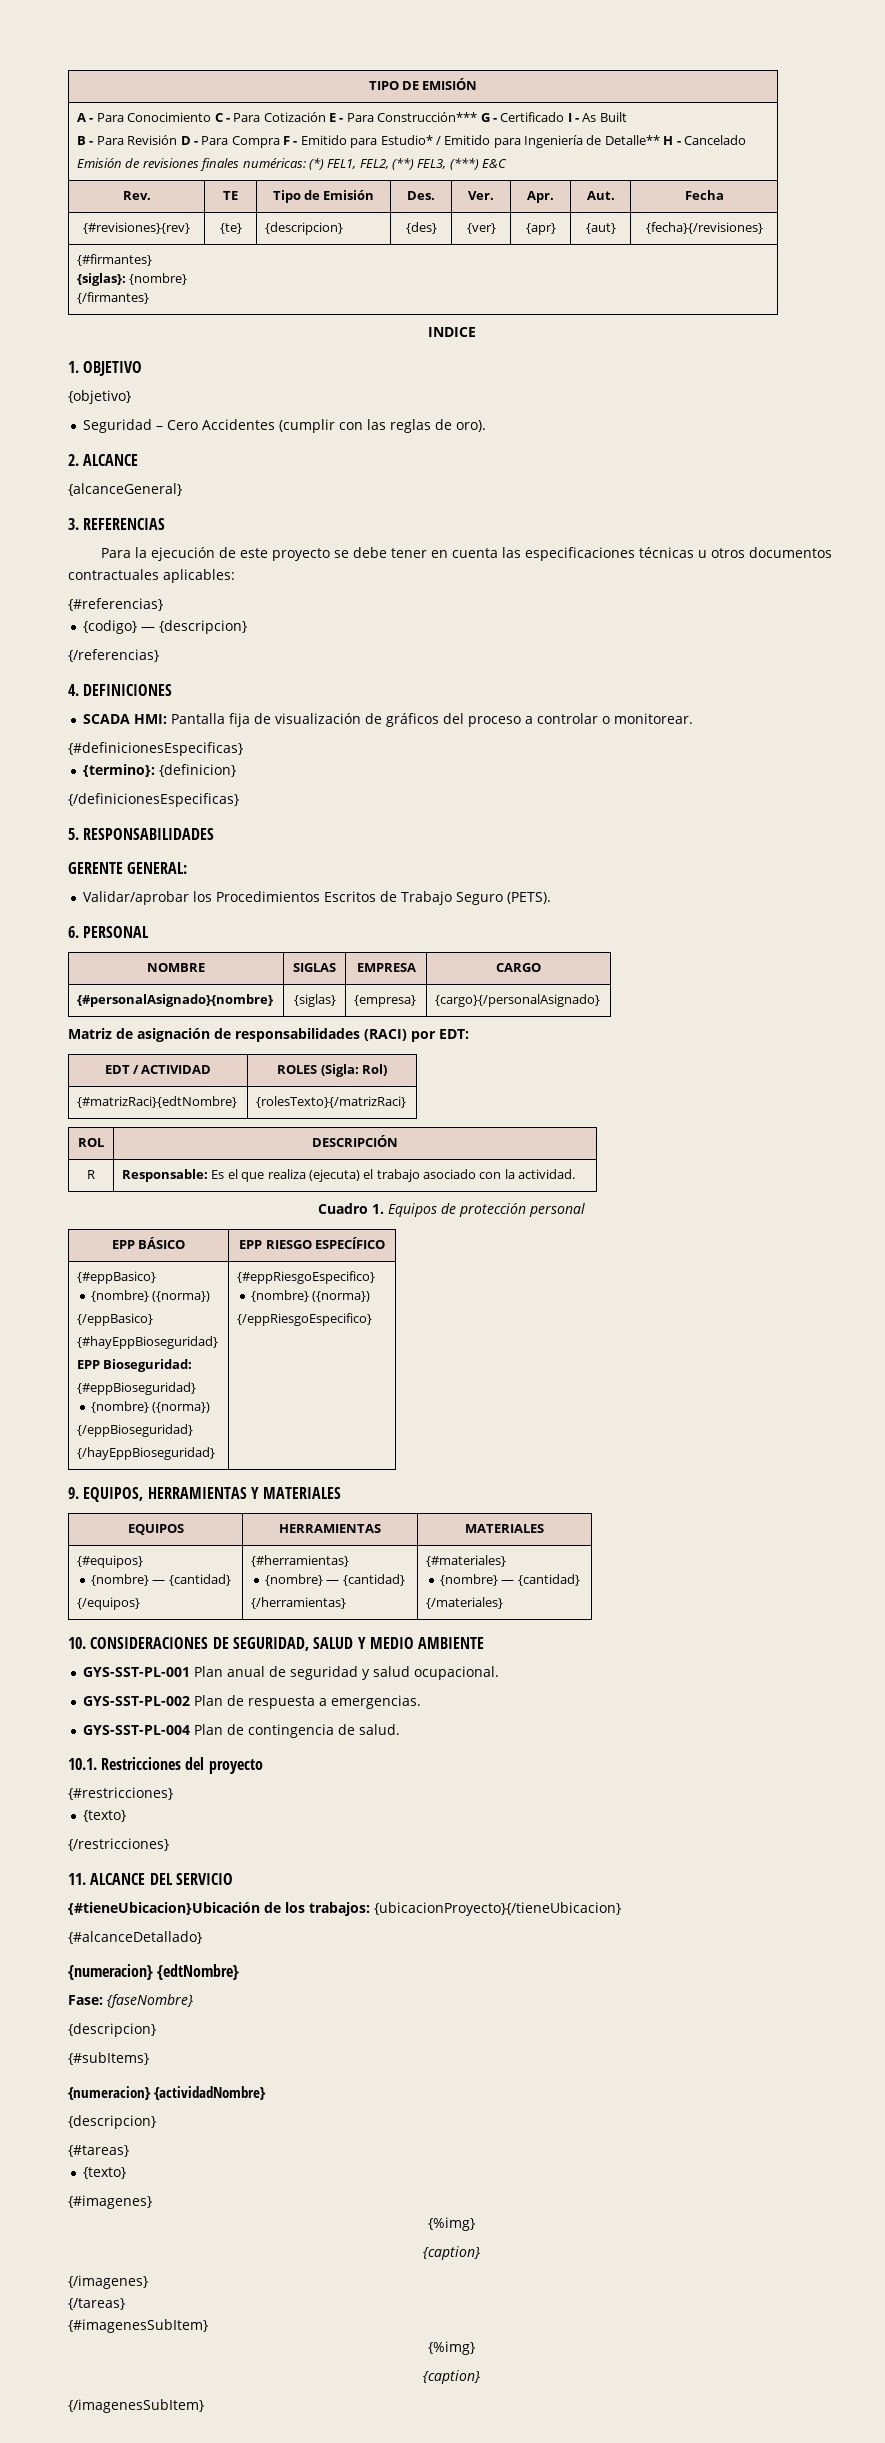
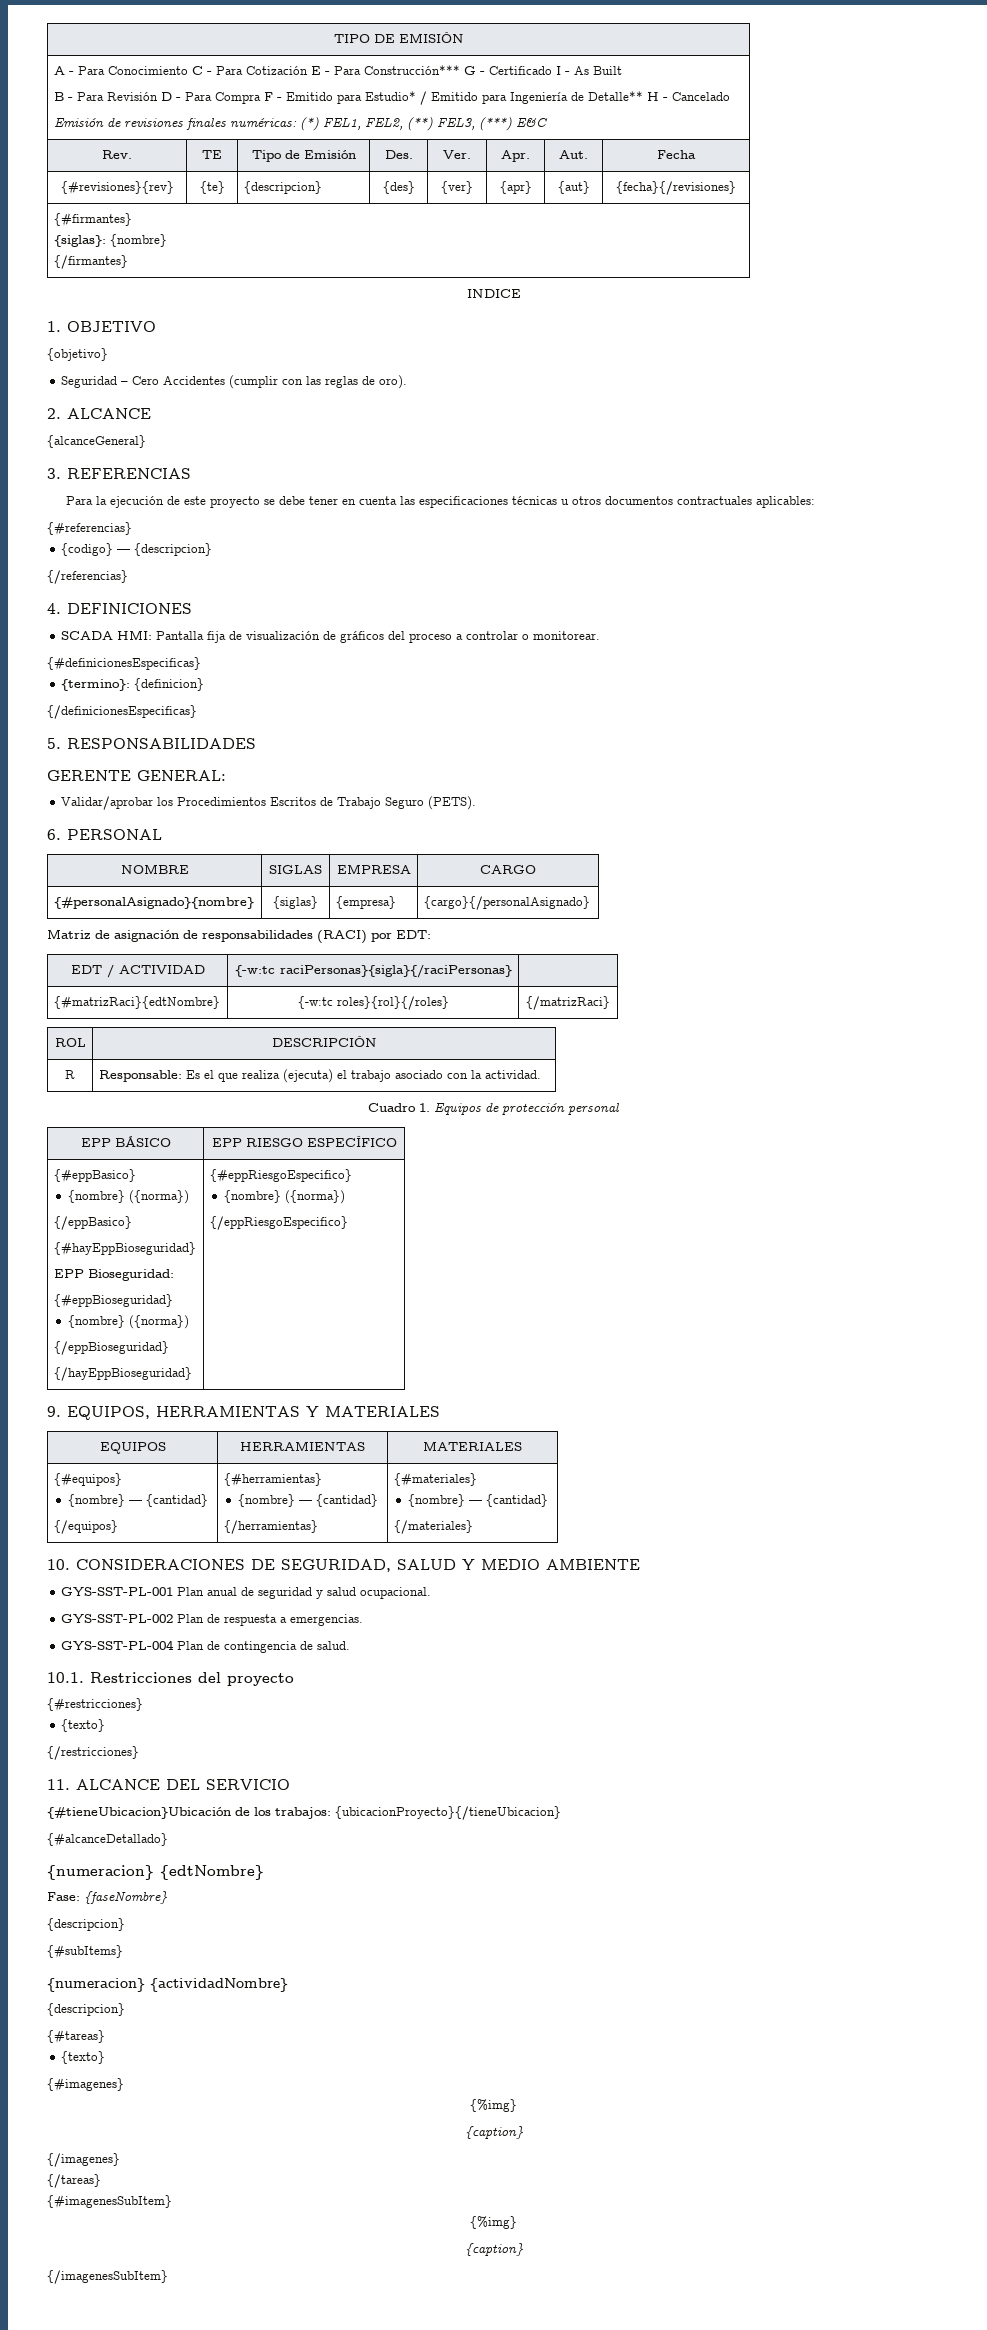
[277,1064,387,1077] [77,1096,238,1108] [256,1096,407,1108] ROLES (Sigla: Rol) // {#matrizRaci}{edtNombre} | {rolesTexto}{/matrizRaci} -> [234,964,512,978] [53,996,220,1010] [297,996,449,1010] [526,996,610,1010] {-w:tc raciPersonas}{sigla}{/raciPersonas} | // {#matrizRaci}{edtNombre} | {-w:tc roles}{rol}{/roles} | {/matrizRaci}

